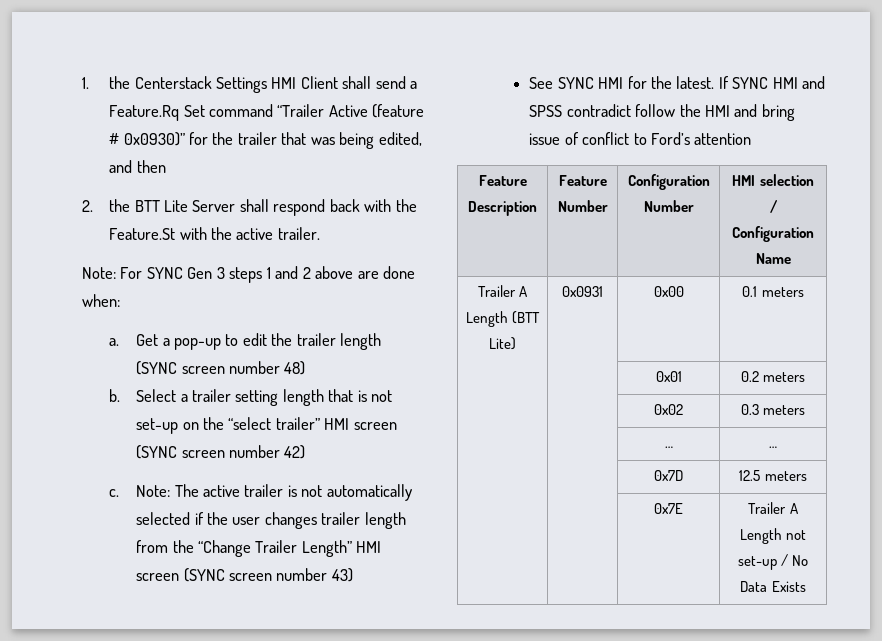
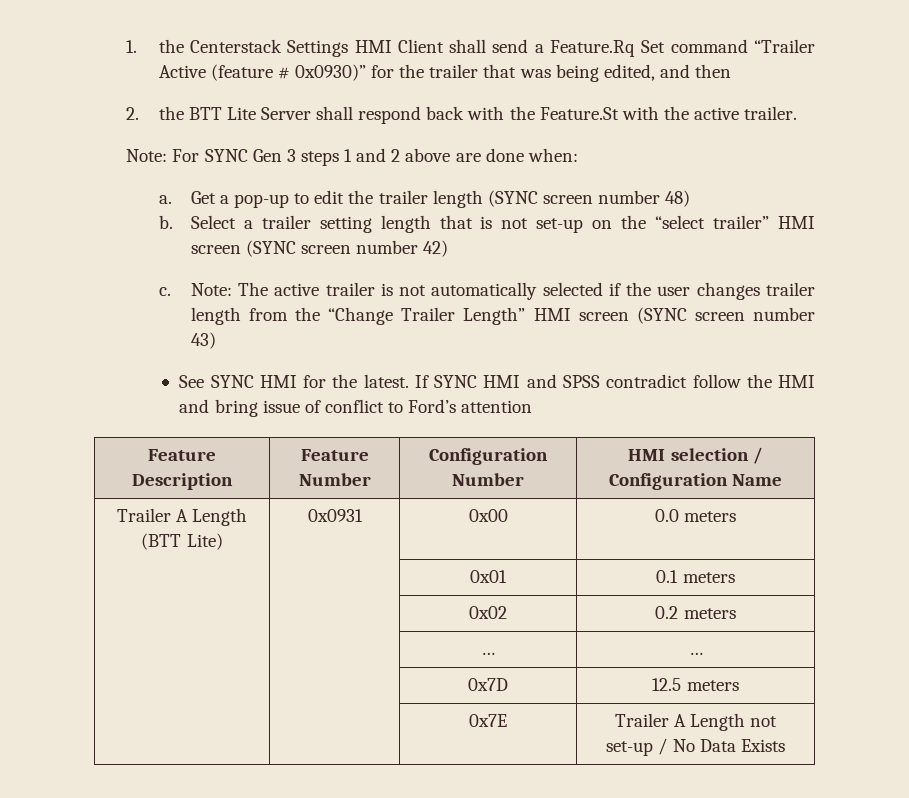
[742,286,758,297] 0.1 -> [654,509,679,522] 0.0
[740,371,759,382] 0.2 -> [656,570,679,583] 0.1
[740,404,759,415] 0.3 -> [655,606,679,619] 0.2

